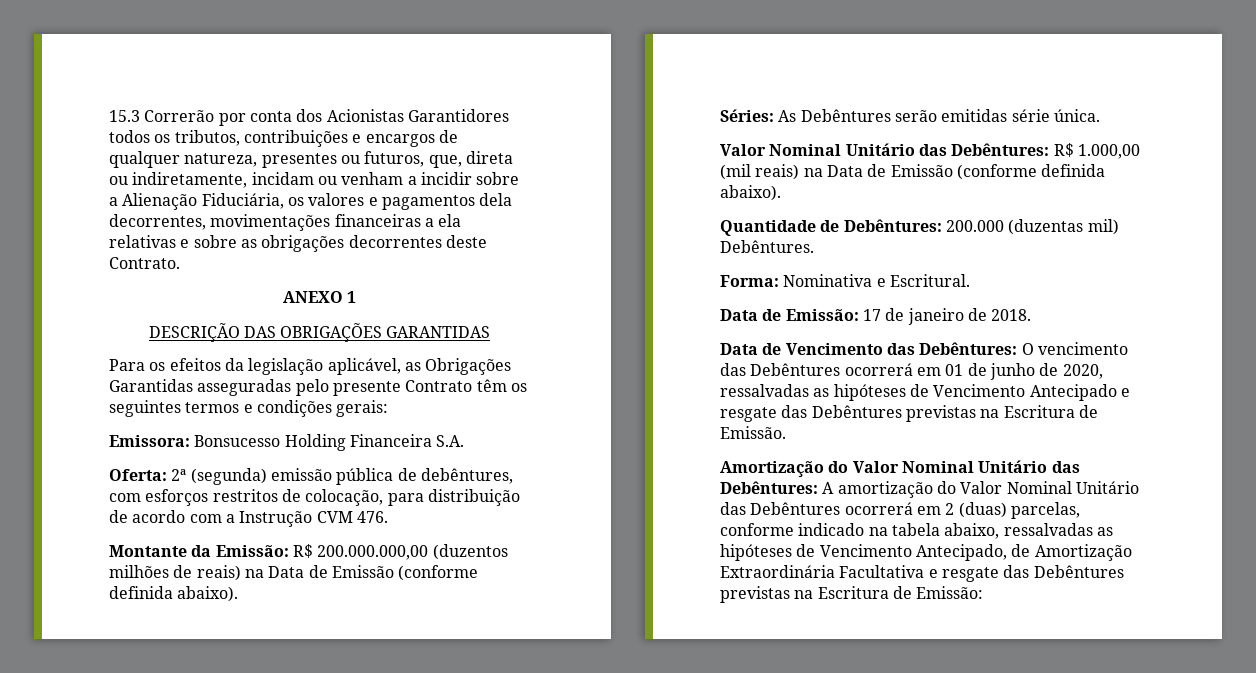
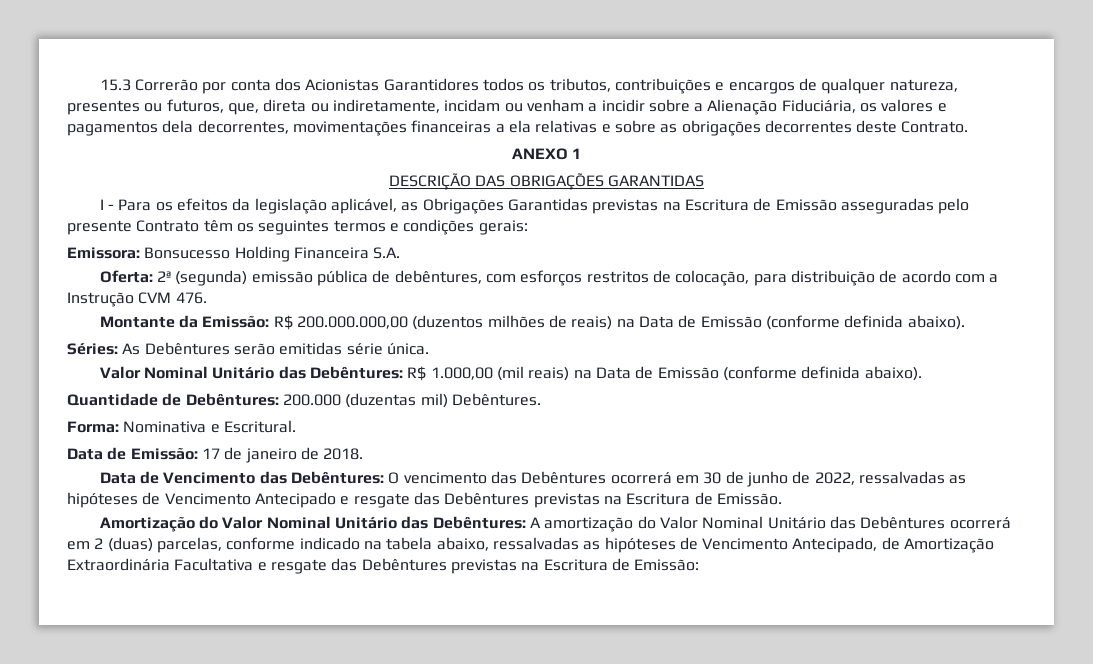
(491, 332) none -> [99,199,115,210] I -
(193, 385) none -> [592,198,837,214] previstas na Escritura de Emissão
[945,364,964,376] 01 -> [703,472,722,484] 30
[1062,364,1103,379] 2020, -> [814,472,855,485] 2022,

